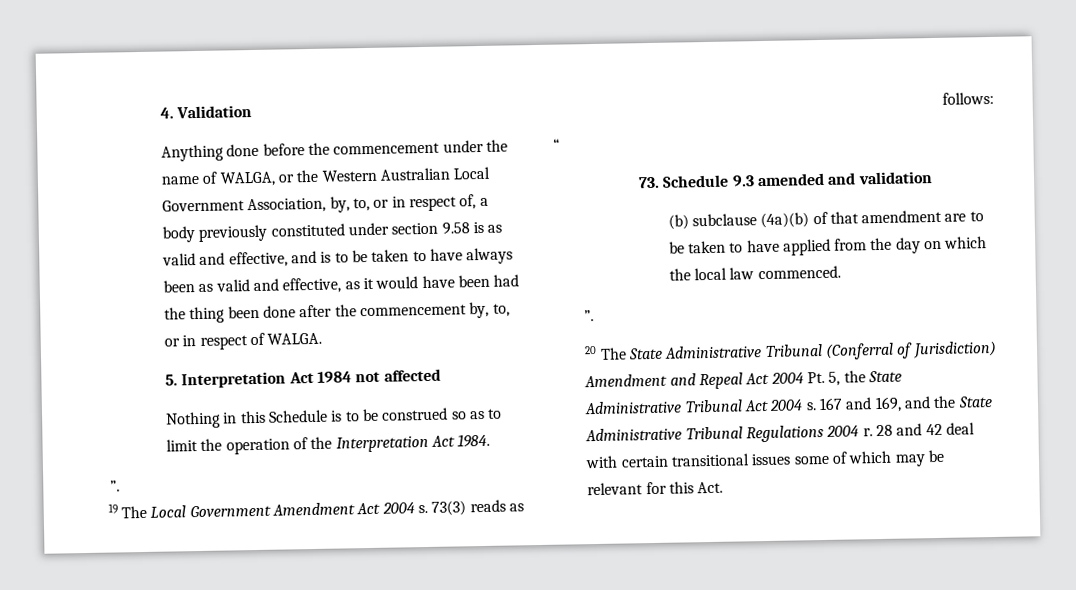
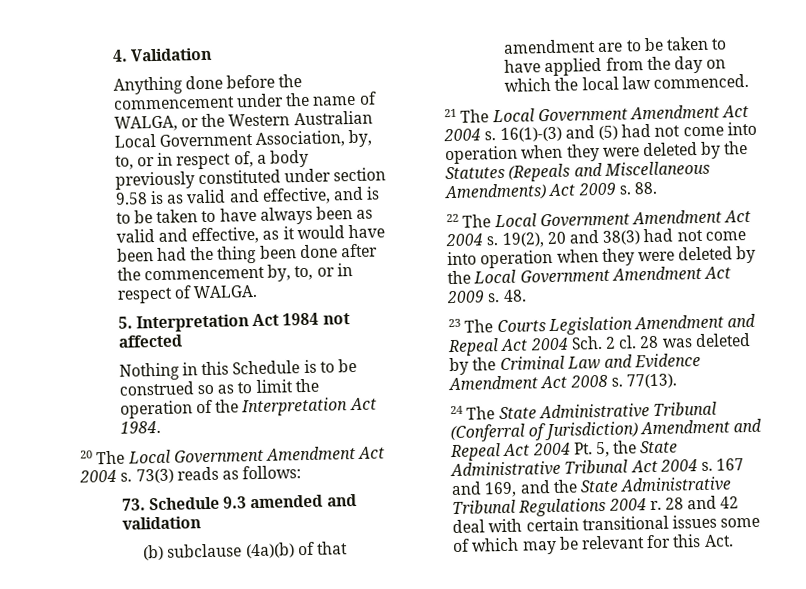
[110,480,121,492] [107,503,118,514] ”. // 19 -> [80,450,94,459] 20
[553,138,560,151] // “ -> (302, 472) none
[584,310,595,322] [584,345,598,355] ”. // 20 -> [444,104,750,123] [443,121,757,143] [445,140,749,165] [445,160,710,182] [444,181,659,202] [446,209,752,228] [445,228,746,248] [447,245,757,269] [447,265,732,285] [446,289,527,304] [448,313,757,336] [447,332,751,357] [449,352,702,376] [448,373,678,391] [450,405,464,415] 21 The Local Government Amendment Act 2004 s. 16(1)-(3) and (5) had not come into operation when they were deleted by the Statutes (Repeals and Miscellaneous Amendments) Act 2009 s. 88. // 22 The Local Government Amendment Act 2004 s. 19(2), 20 and 38(3) had not come into operation when they were deleted by the Local Government Amendment Act 2009 s. 48. // 23 The Courts Legislation Amendment and Repeal Act 2004 Sch. 2 cl. 28 was deleted by the Criminal Law and Evidence Amendment Act 2008 s. 77(13). // 24

